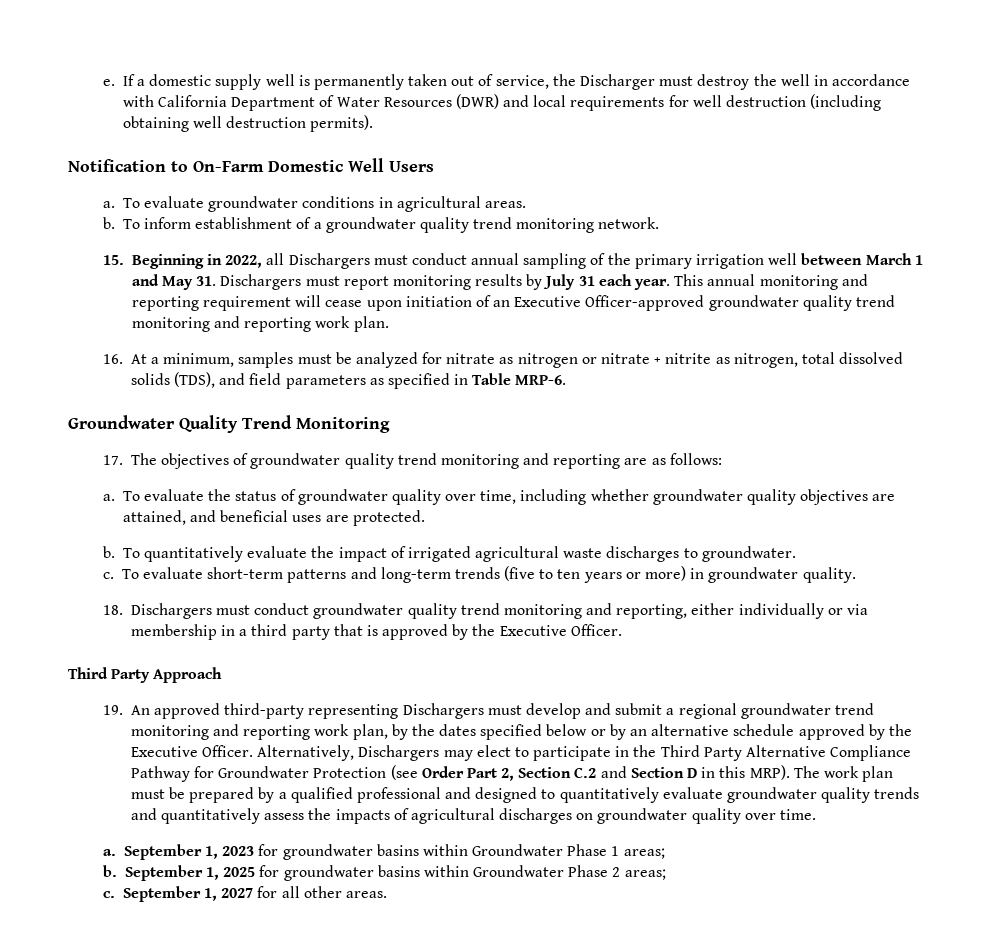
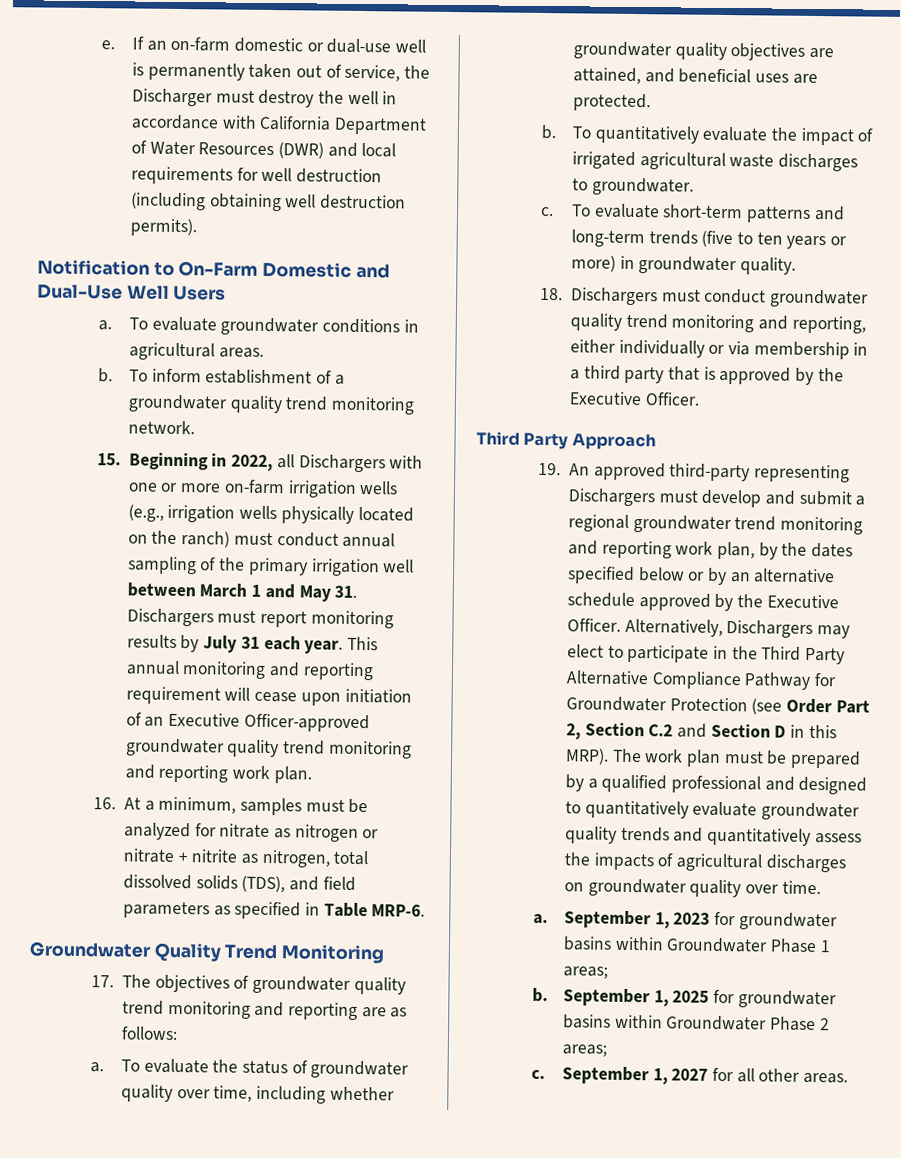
[136,74,262,90] a domestic supply -> [146,36,392,54] an on-farm domestic or dual-use
(343, 166) none -> [355,263,390,279] [37,284,123,300] and Dual-Use
(370, 261) none -> [389,455,424,469] [127,479,399,498] [127,504,414,524] [127,530,231,548] with one or more on-farm irrigation wells (e.g., irrigation wells physically located on the ranch)

